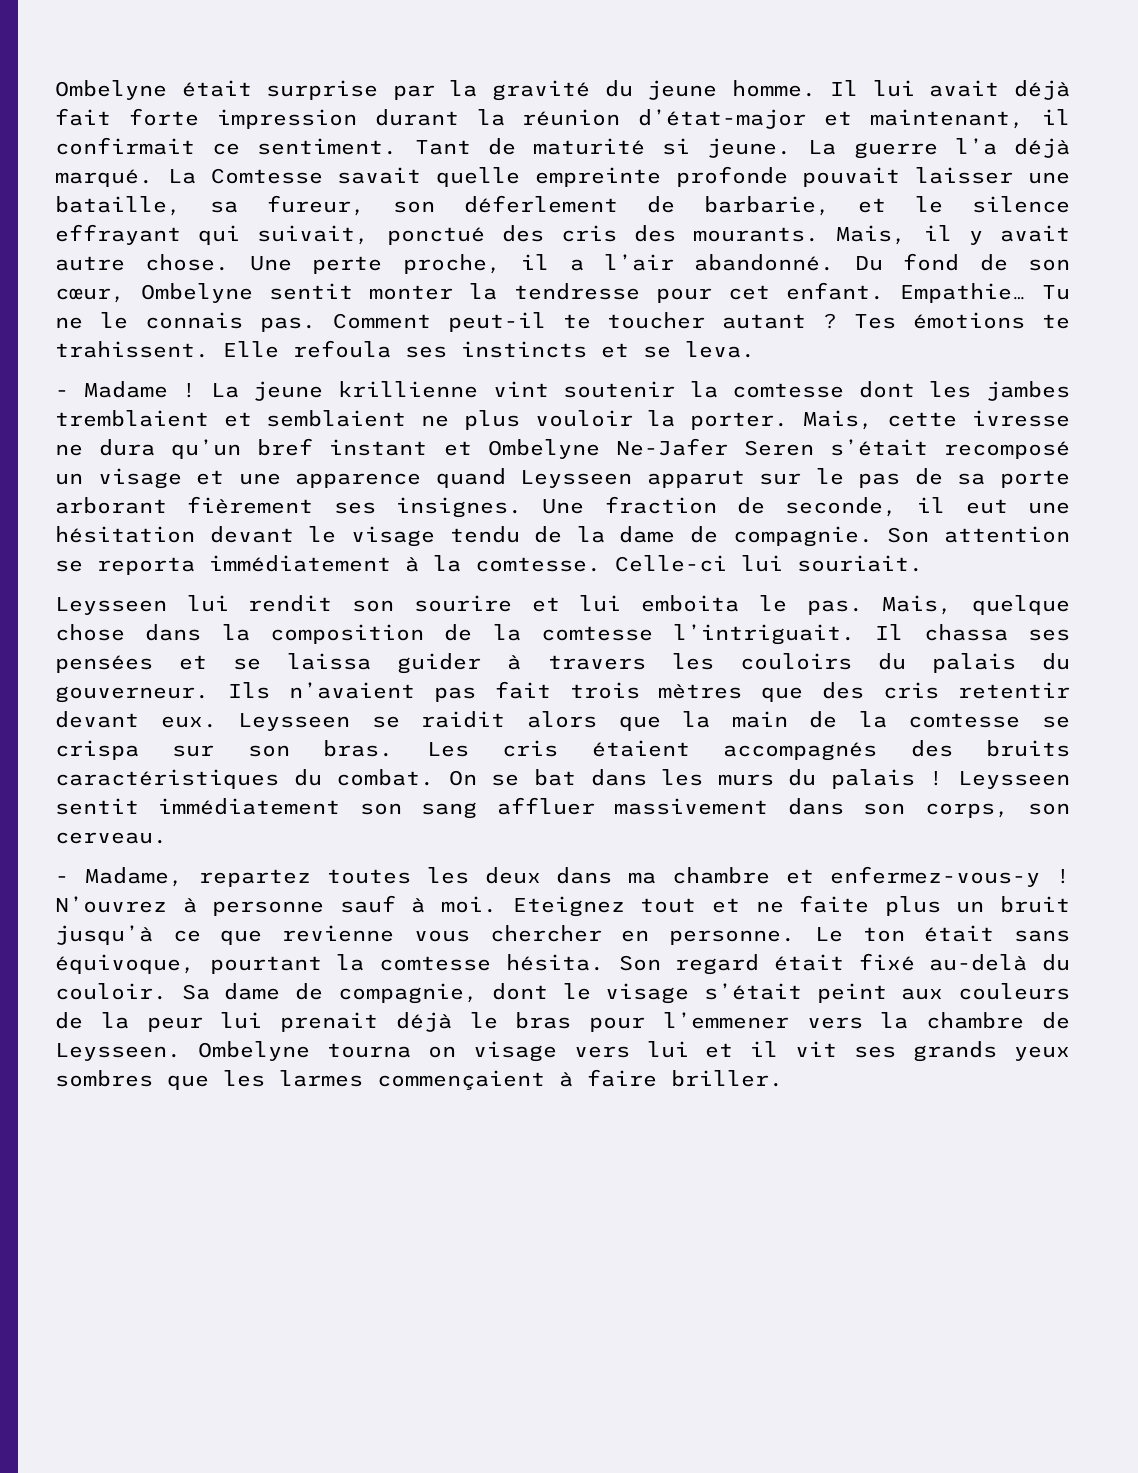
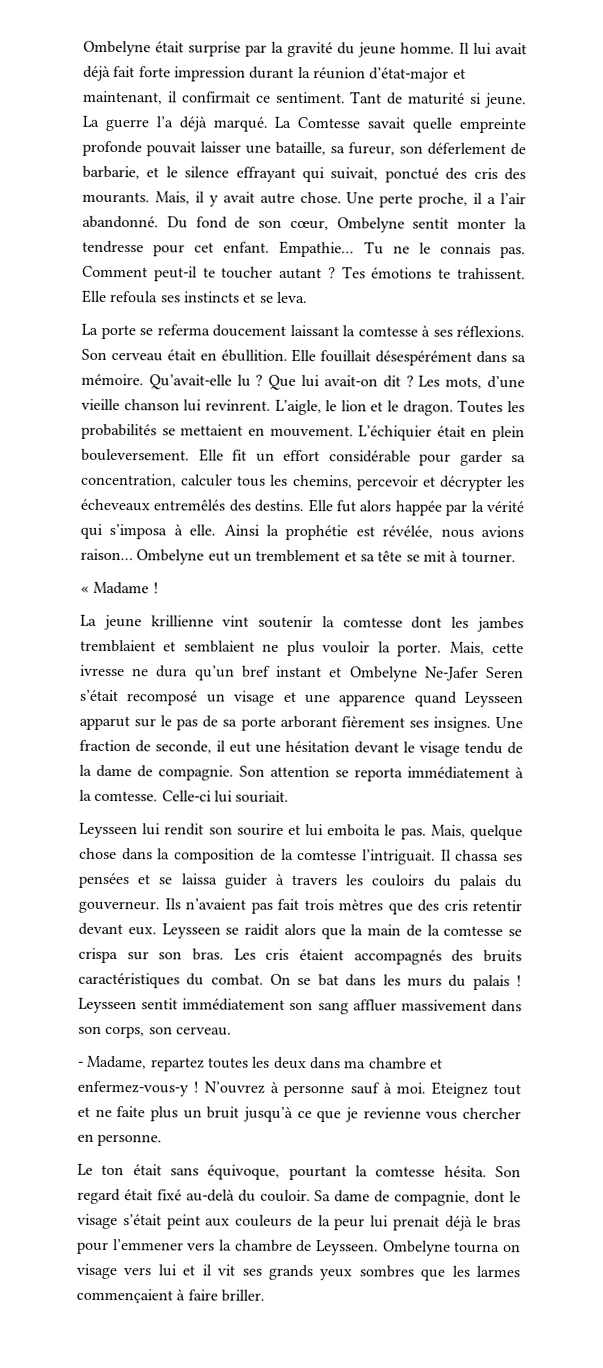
[55,390,69,397] - -> [81,323,525,340] [81,348,526,366] [81,373,525,390] [81,398,525,416] [81,423,525,442] [81,448,526,467] [81,473,525,492] [80,498,524,516] [80,523,524,541] [80,548,516,565] [80,585,90,593] La porte se referma doucement laissant la comtesse à ses réflexions. Son cerveau était en ébullition. Elle fouillait désespérément dans sa mémoire. Qu’avait-elle lu ? Que lui avait-on dit ? Les mots, d’une vieille chanson lui revinrent. L’aigle, le lion et le dragon. Toutes les probabilités se mettaient en mouvement. L’échiquier était en plein bouleversement. Elle fit un effort considérable pour garder sa concentration, calculer tous les chemins, percevoir et décrypter les écheveaux entremêlés des destins. Elle fut alors happée par la vérité qui s’imposa à elle. Ainsi la prophétie est révélée, nous avions raison… Ombelyne eut un tremblement et sa tête se mit à tourner. // «
(197, 390) none -> (159, 588) //
(263, 937) none -> [344,1107,358,1123] je
(796, 937) none -> (163, 1140) //

